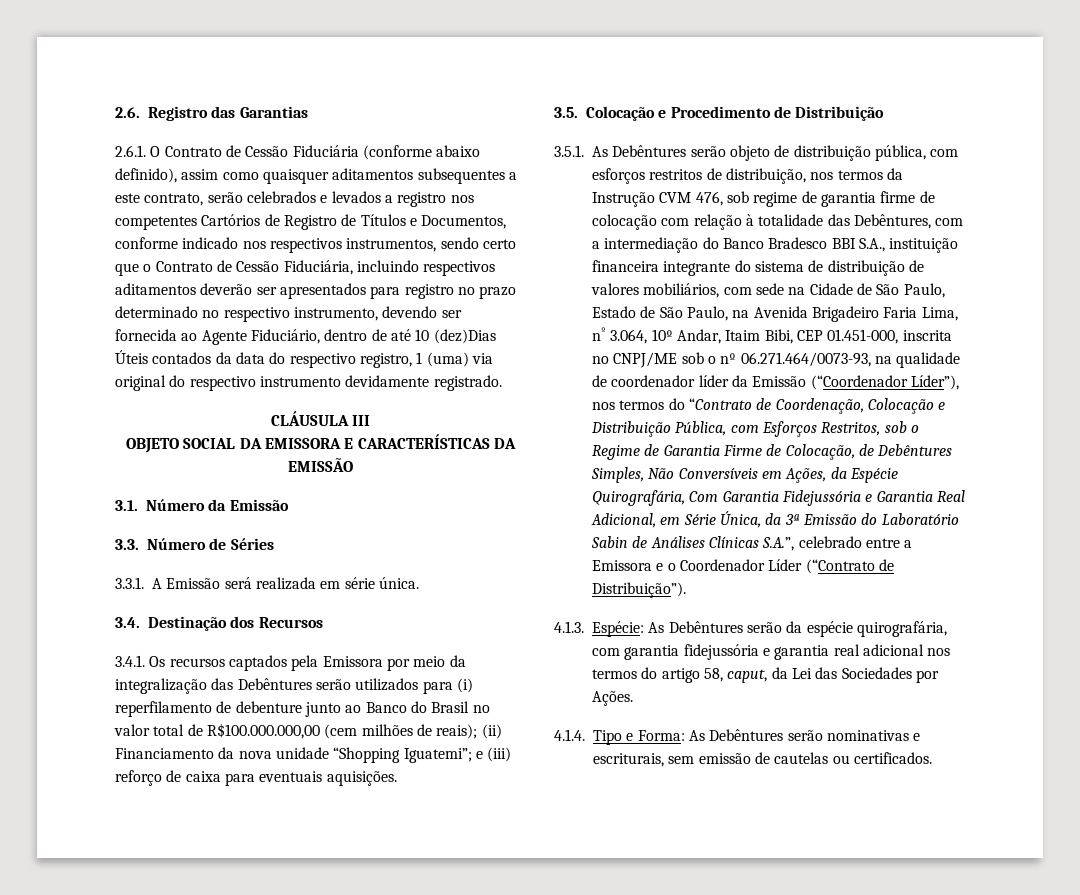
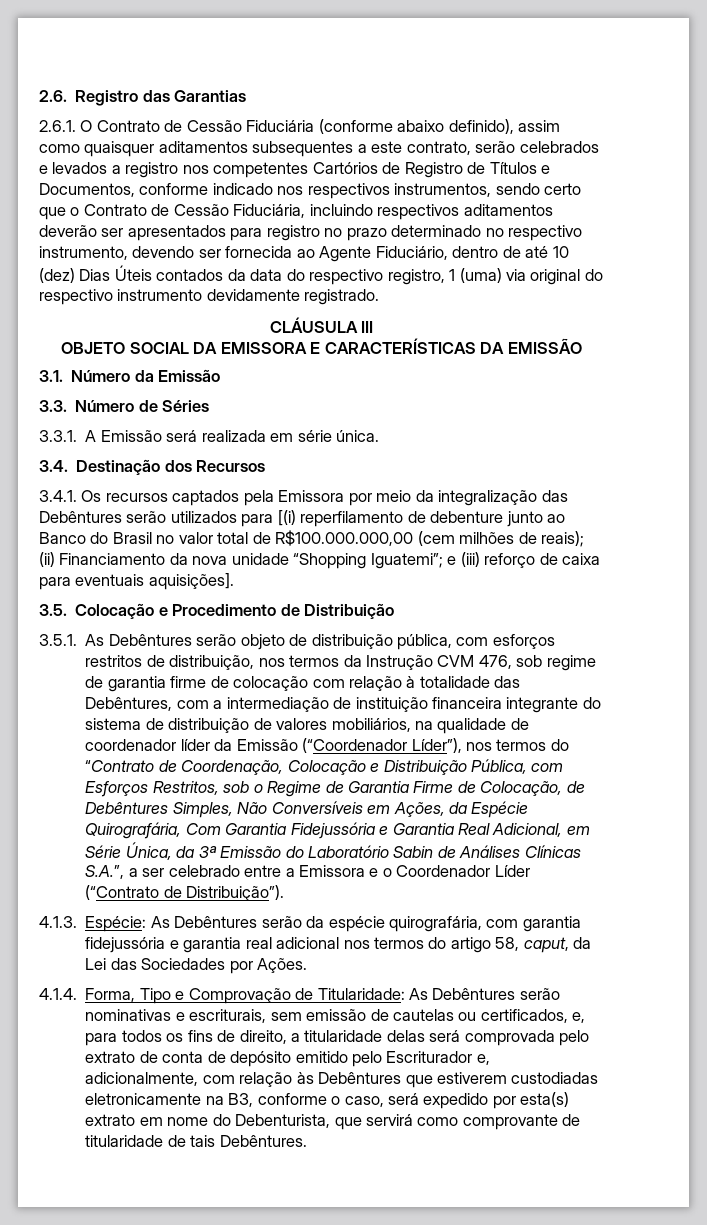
[433,329,496,344] (dez)Dias -> [39,268,111,283] (dez) Dias
[456,678,473,693] (i) -> [277,510,296,526] [(i)
[326,771,397,786] aquisições. -> [148,573,234,590] aquisições].
[702,237,885,252] do Banco Bradesco BBI S.A., -> [333,697,352,709] de
[723,283,945,298] [592,306,958,322] [592,327,952,344] [592,352,871,368] com sede na Cidade de São Paulo, Estado de São Paulo, na Avenida Brigadeiro Faria Lima, nº 3.064, 10º Andar, Itaim Bibi, CEP 01.451-000, inscrita no CNPJ/ME sob o nº 06.271.464/0073-93, -> (411, 725) none
(795, 544) none -> [128,868,165,877] a ser
(585, 735) none -> [85,988,136,1002] Forma,
[637,730,685,741] Forma: -> [188,988,405,1004] Comprovação de Titularidade:
[853,752,932,764] certificados. -> [480,1009,586,1023] [85,1030,590,1046] [85,1051,490,1067] [85,1072,599,1088] [85,1092,570,1109] [85,1114,581,1130] [85,1135,307,1147] certificados, e, para todos os fins de direito, a titularidade delas será comprovada pelo extrato de conta de depósito emitido pelo Escriturador e, adicionalmente, com relação às Debêntures que estiverem custodiadas eletronicamente na B3, conforme o caso, será expedido por esta(s) extrato em nome do Debenturista, que servirá como comprovante de titularidade de tais Debêntures.

